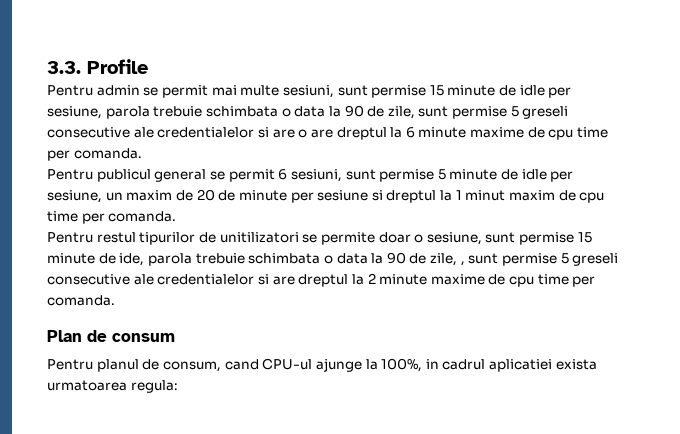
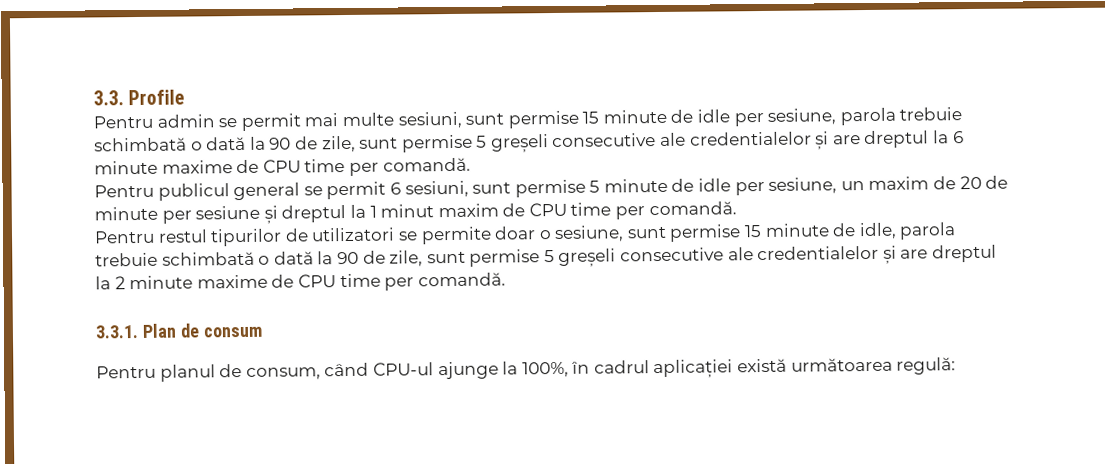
[205,105,569,119] [47,127,308,138] schimbata o data la 90 de zile, sunt permise 5 greseli consecutive ale credentialelor si are o -> [94,131,830,153] schimbată o dată la 90 de zile, sunt permise 5 greșeli consecutive ale credentialelor și
[548,127,609,140] [47,148,142,161] cpu time per comanda. -> [262,157,471,176] CPU time per comandă.
[371,190,383,201] si -> [263,205,278,224] și
[579,192,605,203] [47,211,177,224] cpu time per comanda. -> [528,201,737,220] CPU time per comandă.
[219,232,299,243] unitilizatori -> [311,227,396,242] utilizatori
[119,252,619,266] [47,274,269,285] ide, parola trebuie schimbata o data la 90 de zile, , sunt permise 5 greseli consecutive ale credentialelor si -> [858,222,957,240] [95,245,897,267] idle, parola trebuie schimbată o dată la 90 de zile, sunt permise 5 greșeli consecutive ale credentialelor și
[509,274,596,287] [47,295,115,306] cpu time per comanda. // -> [297,272,506,291] [95,325,138,339] CPU time per comandă. // 3.3.1.
[224,359,259,370] cand -> [324,362,370,377] când
[425,359,597,372] [47,380,178,393] in cadrul aplicatiei exista urmatoarea regula: -> [571,357,957,379] în cadrul aplicației există următoarea regulă:

